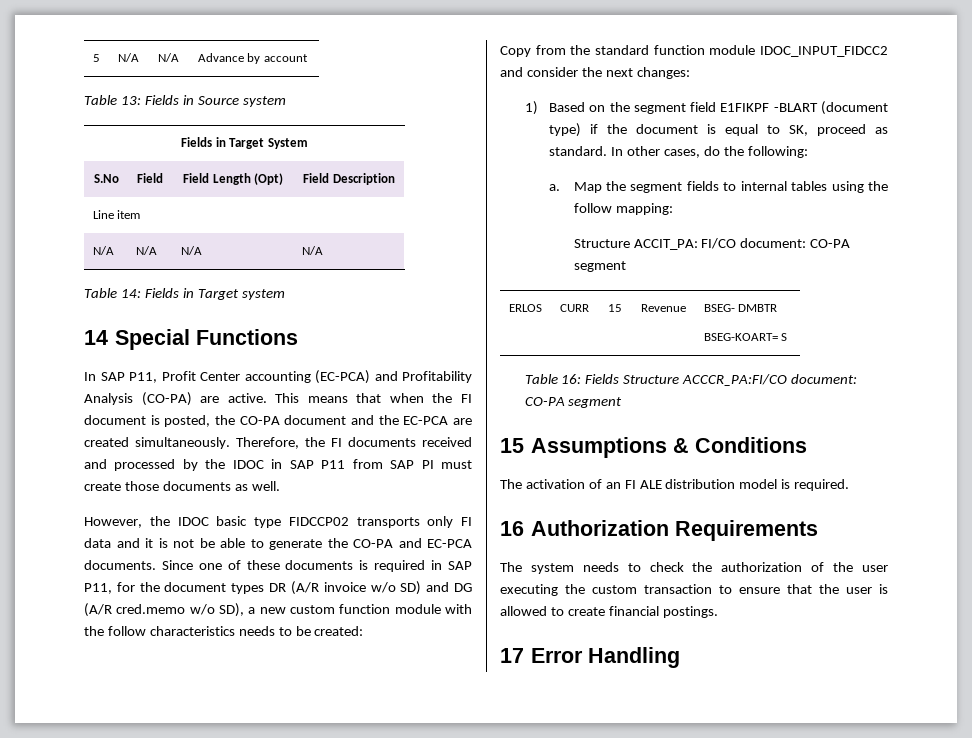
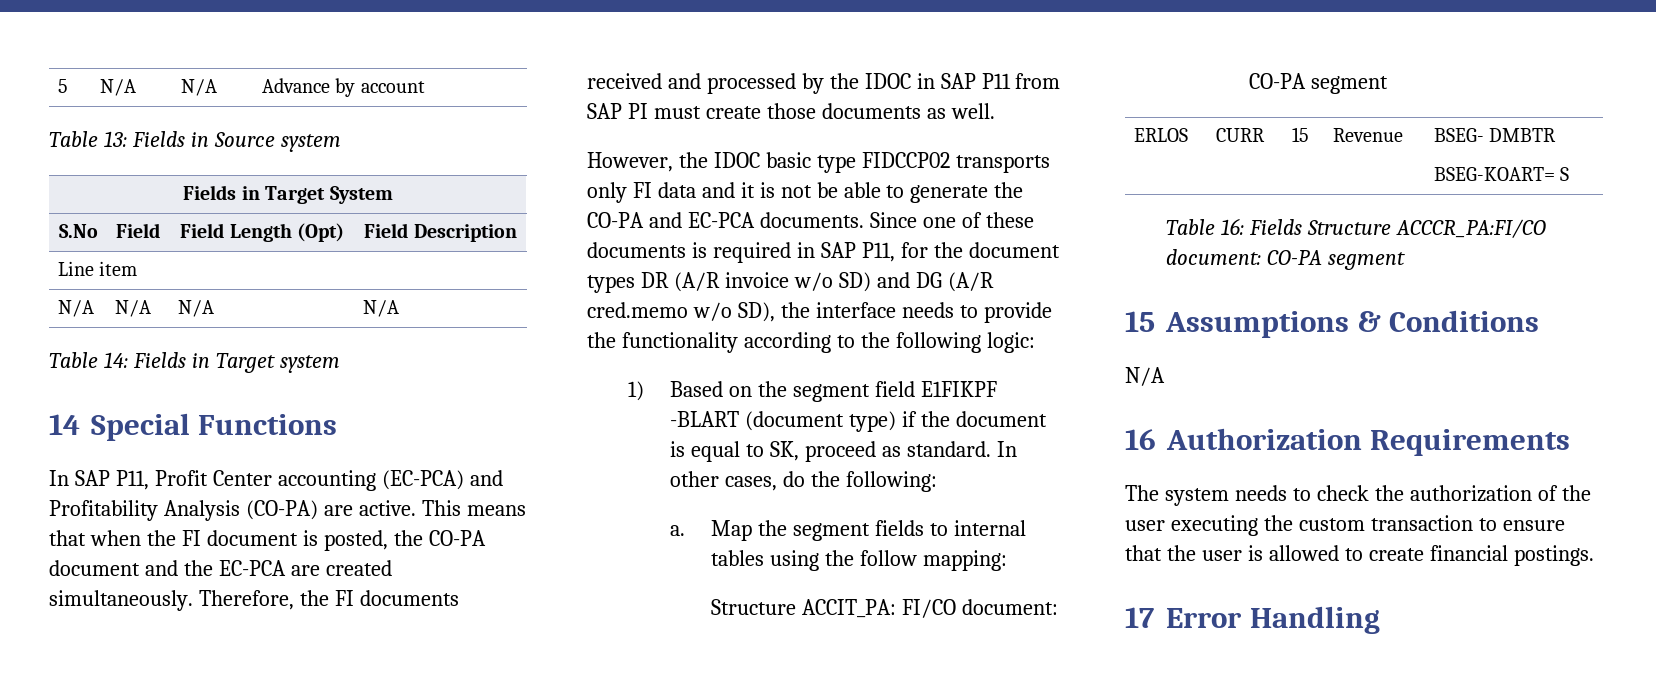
[248,604,472,614] [84,626,364,636] [500,45,888,57] [500,67,690,79] a new custom function module with the follow characteristics needs to be created: // Copy from the standard function module IDOC_INPUT_FIDCC2 and consider the next changes: -> [780,302,1052,323] [587,332,1035,353] the interface needs to provide the functionality according to the following logic:
[500,479,850,491] The activation of an FI ALE distribution model is required. -> [1125,367,1165,386] N/A

